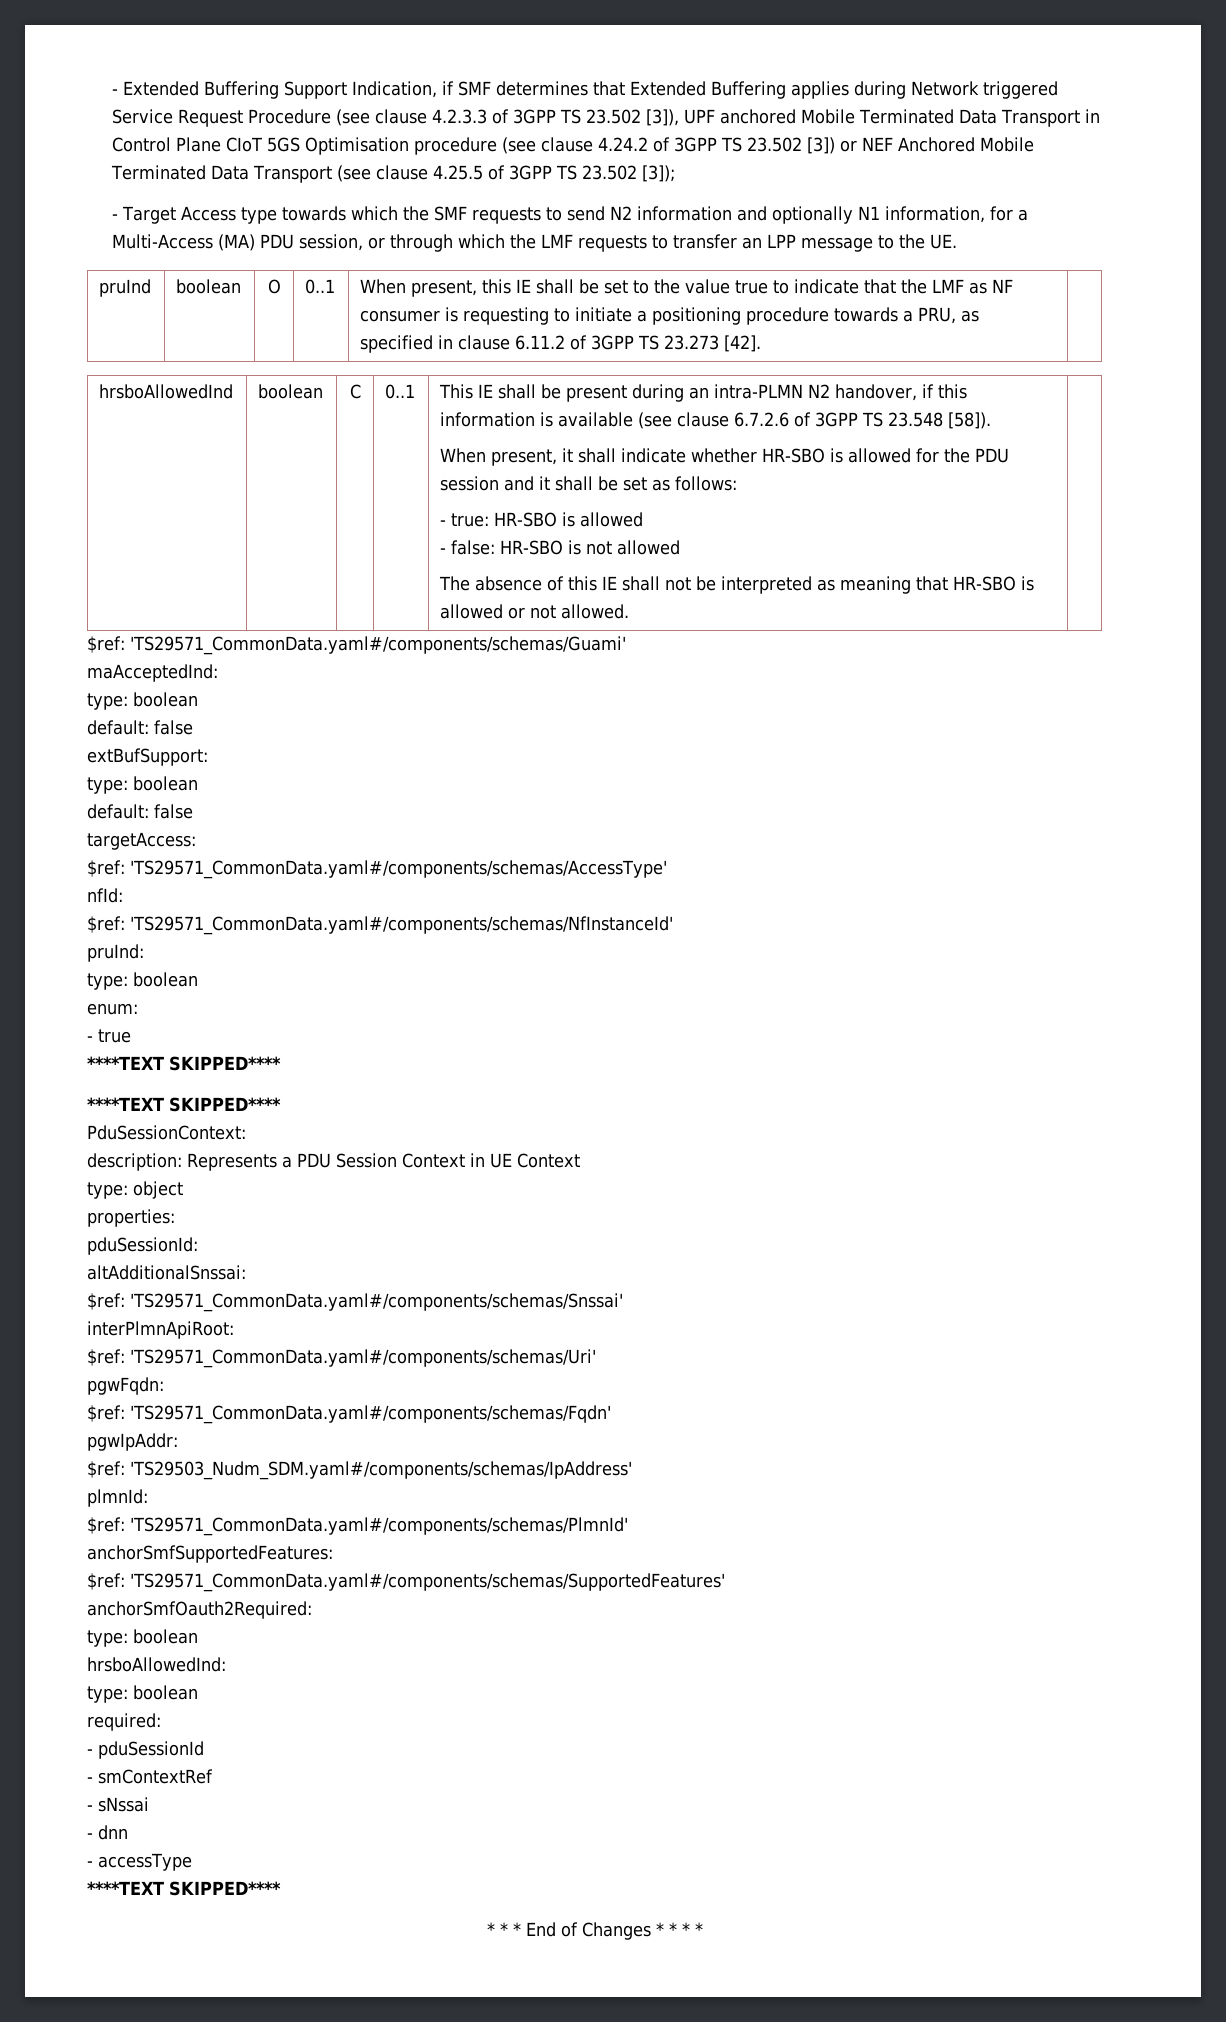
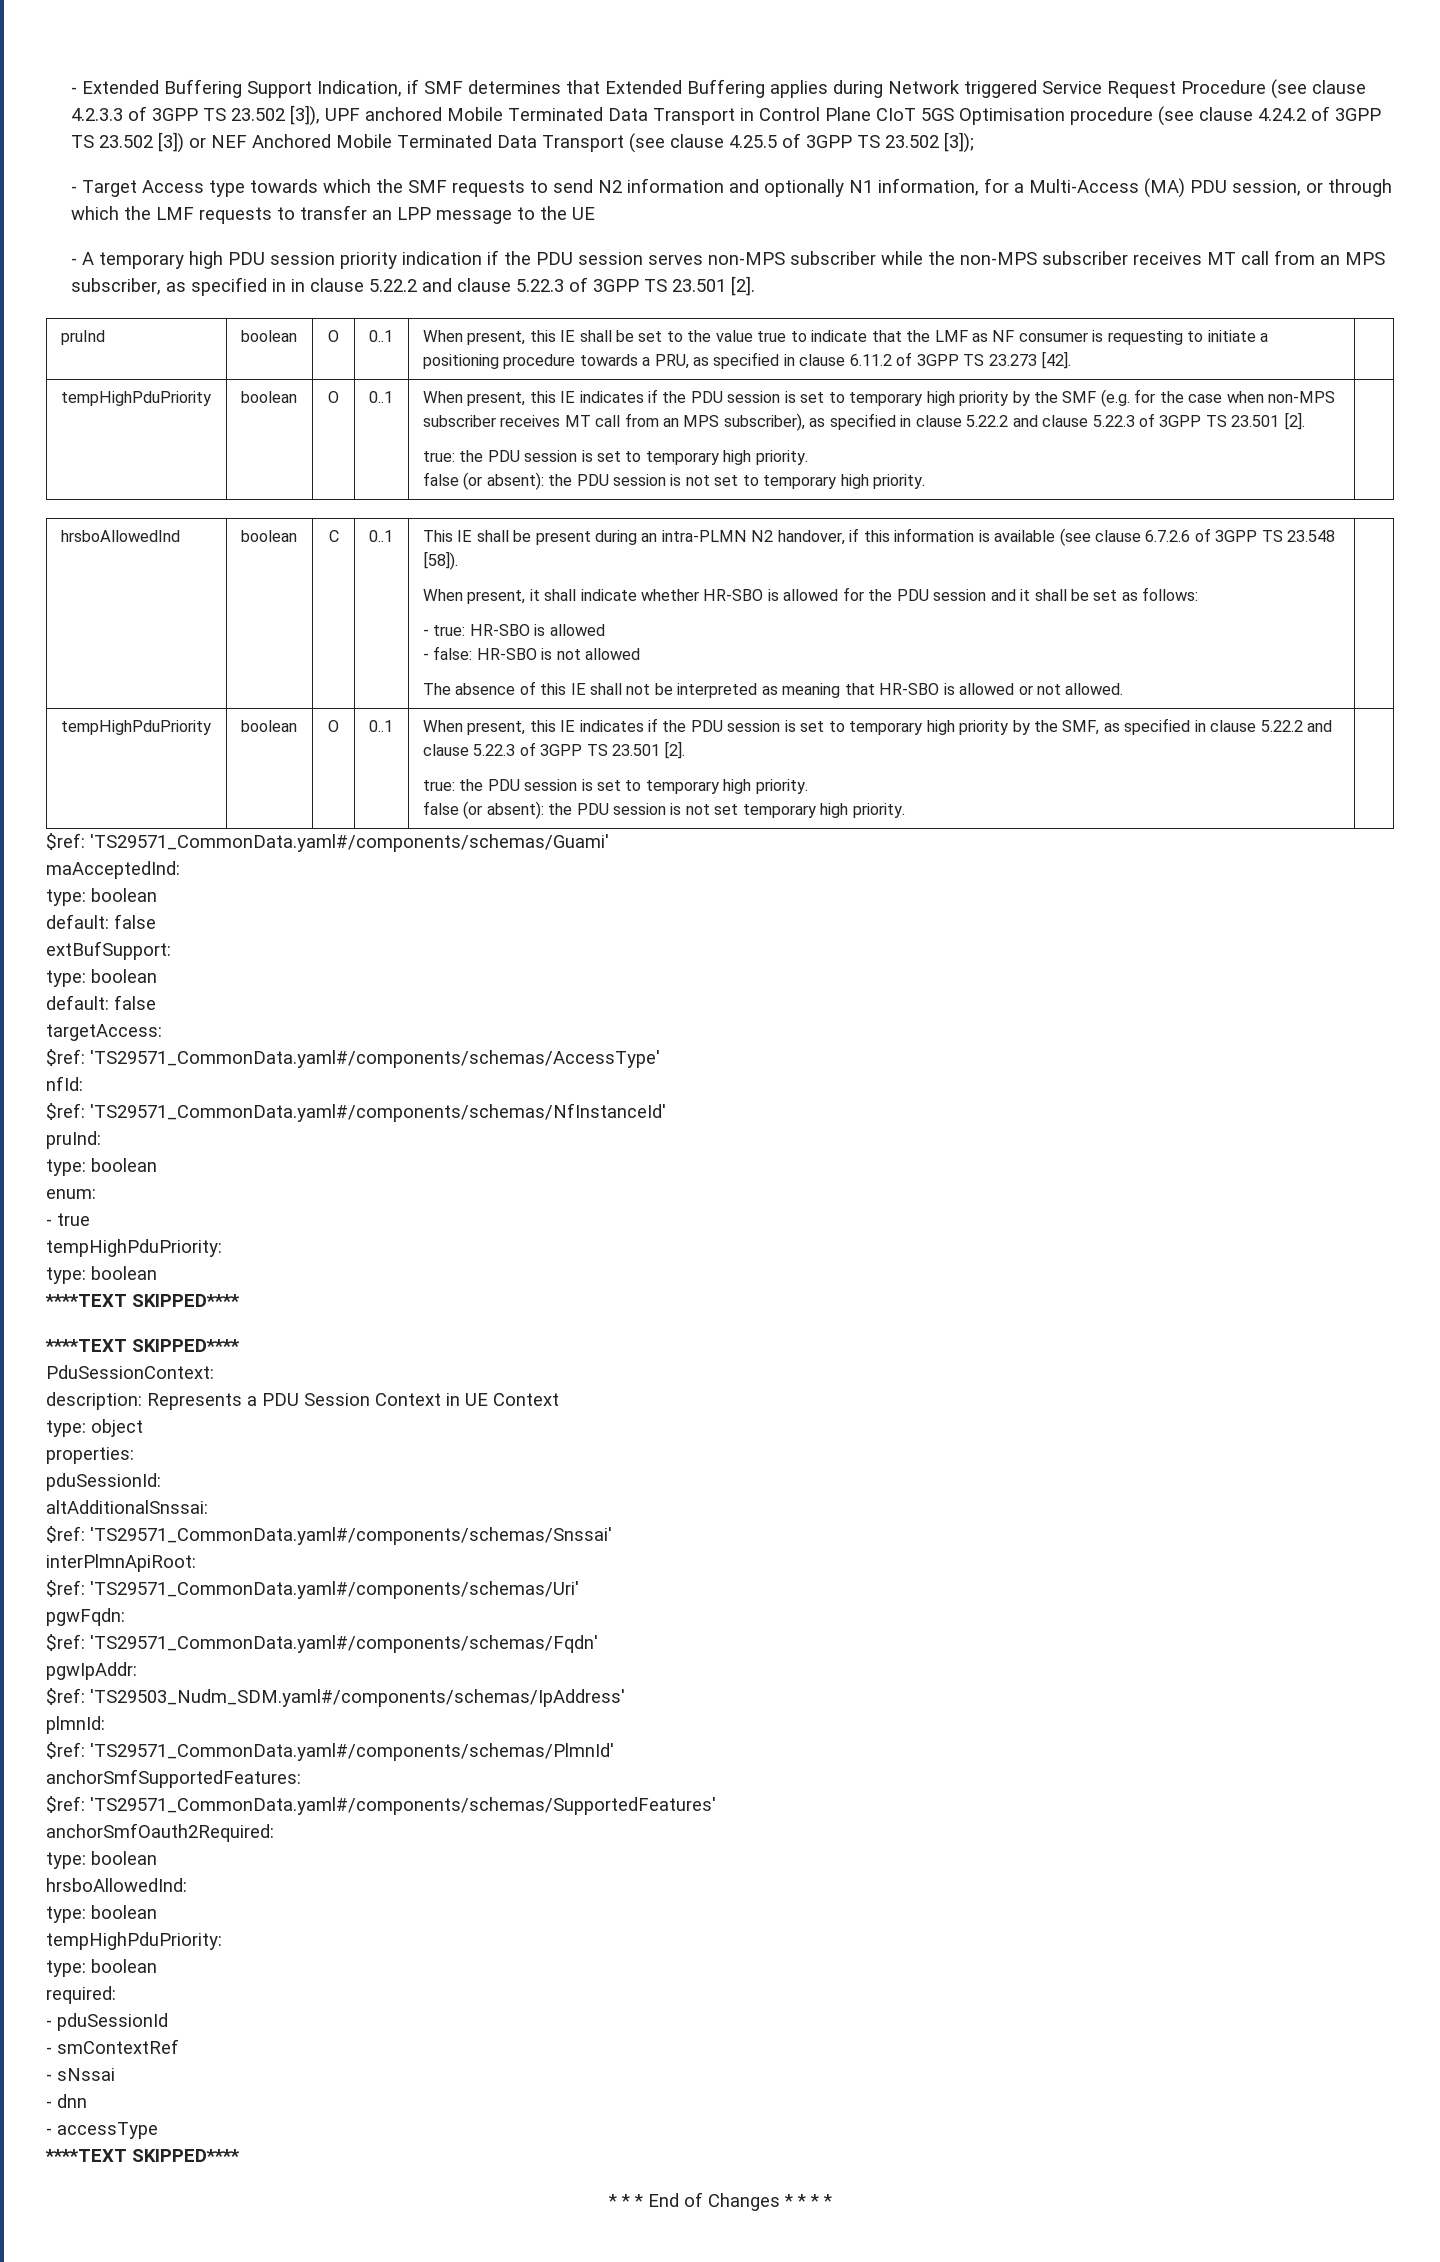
[930,234,958,249] UE. -> [572,207,596,220] [71,250,1386,269] [71,276,756,296] UE // - A temporary high PDU session priority indication if the PDU session serves non-MPS subscriber while the non-MPS subscriber receives MT call from an MPS subscriber, as specified in in clause 5.22.2 and clause 5.22.3 of 3GPP TS 23.501 [2].
(762, 343) none -> [60,391,211,406] [240,391,297,403] [328,391,339,403] [368,391,393,403] [422,389,1336,407] [422,412,1305,431] [422,450,808,465] [422,472,926,490] // tempHighPduPriority | boolean | O | 0..1 | When present, this IE indicates if the PDU session is set to temporary high priority by the SMF (e.g. for the case when non-MPS subscriber receives MT call from an MPS subscriber), as specified in clause 5.22.2 and clause 5.22.3 of 3GPP TS 23.501 [2]. // true: the PDU session is set to temporary high priority. // false (or absent): the PDU session is not set to temporary high priority. |
(630, 611) none -> [60,720,211,735] [240,720,297,732] [328,720,339,732] [368,720,393,732] [422,718,1333,735] [422,741,686,759] [422,779,808,794] [422,801,905,819] // tempHighPduPriority | boolean | O | 0..1 | When present, this IE indicates if the PDU session is set to temporary high priority by the SMF, as specified in clause 5.22.2 and clause 5.22.3 of 3GPP TS 23.501 [2]. // true: the PDU session is set to temporary high priority. // false (or absent): the PDU session is not set temporary high priority. |
(131, 1036) none -> [46,1239,222,1257] [46,1266,157,1284] // tempHighPduPriority: // type: boolean
(198, 1692) none -> [46,1932,222,1950] [46,1959,157,1977] // tempHighPduPriority: // type: boolean

